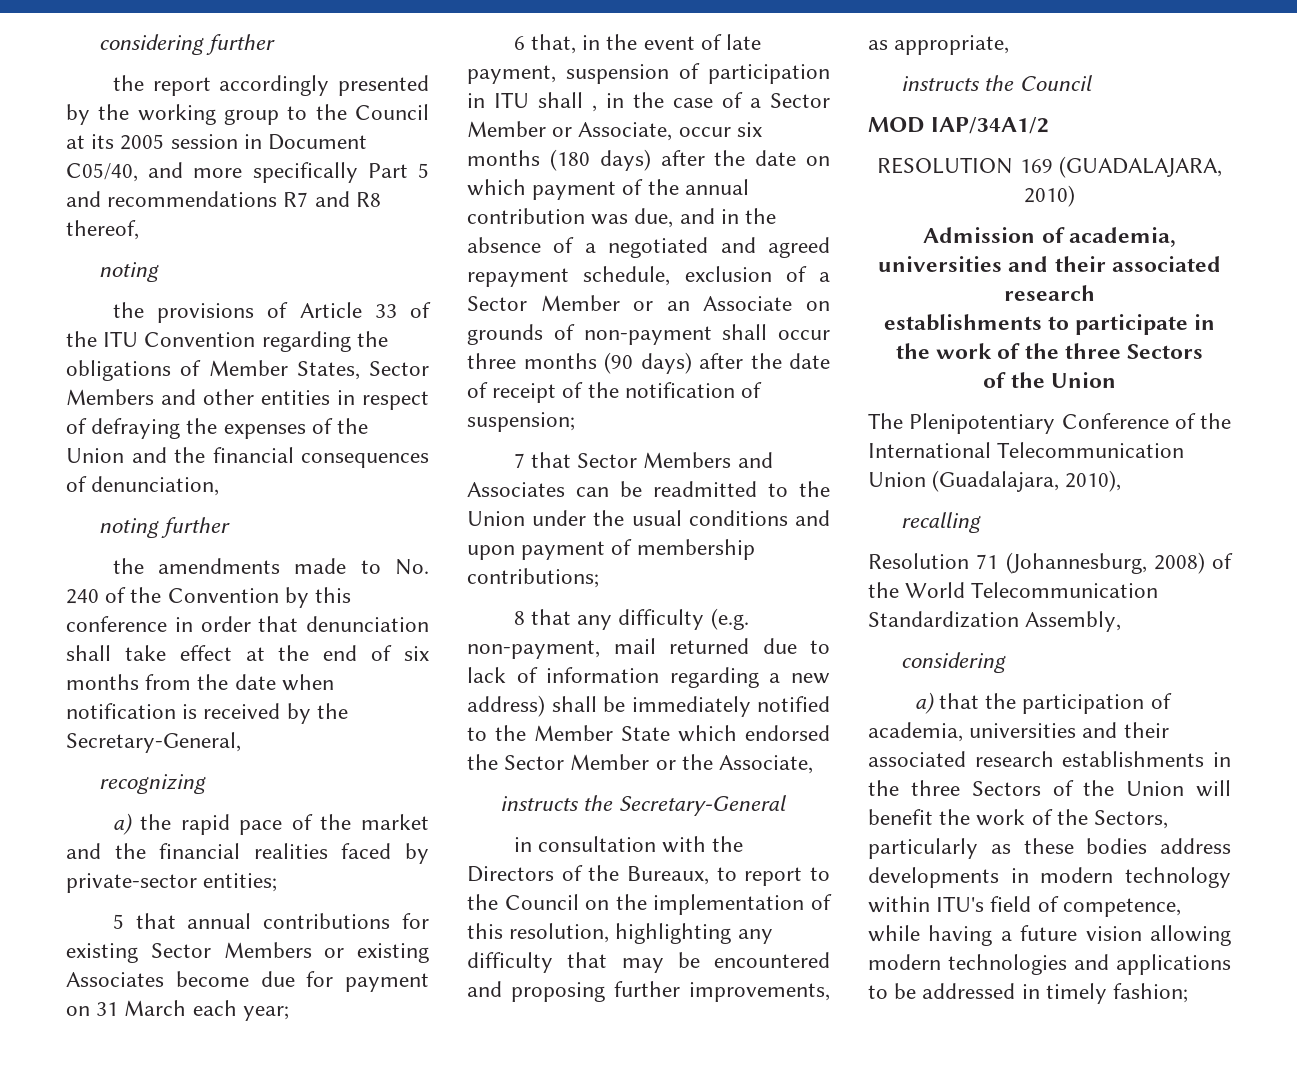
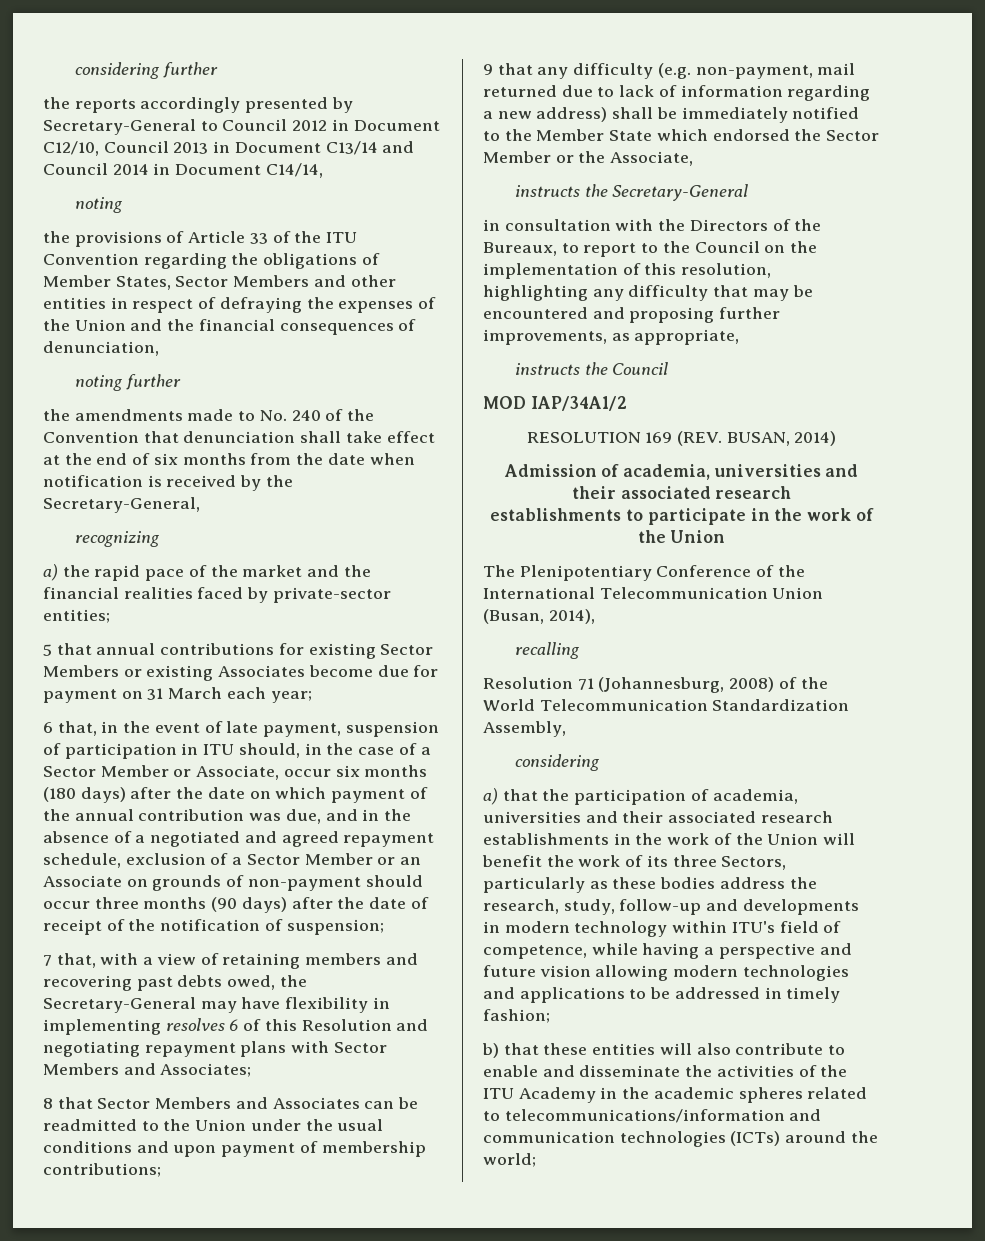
[152,77,211,96] report -> [74,99,136,113] reports
[98,104,430,125] [66,134,368,150] [66,162,429,183] [66,191,381,207] [66,220,139,240] the working group to the Council at its 2005 session in Document C05/40, and more specifically Part 5 and recommendations R7 and R8 thereof, -> [43,119,440,135] [43,141,415,156] [43,163,323,178] Secretary-General to Council 2012 in Document C12/10, Council 2013 in Document C13/14 and Council 2014 in Document C14/14,
[284,587,352,608] [66,616,251,632] by this conference in order -> (139, 437) none
[538,92,597,112] shall , -> [238,743,300,758] should,
[722,324,768,340] shall -> [365,875,423,887] should
(525, 460) none -> [56,953,418,969] [43,975,307,991] [43,997,390,1013] [43,1018,429,1035] [43,1041,387,1057] [43,1063,252,1077] [43,1098,53,1109] that, with a view of retaining members and recovering past debts owed, the Secretary-General may have flexibility in implementing resolves 6 of this Resolution and negotiating repayment plans with Sector Members and Associates; // 8
[513,611,525,625] 8 -> [483,64,493,75] 9
[1058,156,1222,178] [1024,185,1075,207] (GUADALAJARA, 2010) -> [677,431,837,446] (REV. BUSAN, 2014)
[1064,343,1204,359] [983,372,1045,388] three Sectors // of the -> (666, 536) none
[932,470,1122,492] (Guadalajara, 2010), -> [483,609,595,624] (Busan, 2014),
[910,780,1041,796] three Sectors -> [667,833,710,845] work
[1056,809,1088,825] the -> [646,855,717,867] its three
(1231, 846) none -> [789,877,817,889] [483,899,739,915] the research, study, follow-up and
(1012, 936) none -> [718,943,852,959] perspective and
(1189, 993) none -> [482,1043,846,1058] [483,1065,848,1077] [483,1087,868,1103] [483,1109,822,1123] [483,1131,878,1147] [483,1153,536,1167] // b) that these entities will also contribute to enable and disseminate the activities of the ITU Academy in the academic spheres related to telecommunications/information and communication technologies (ICTs) around the world;

